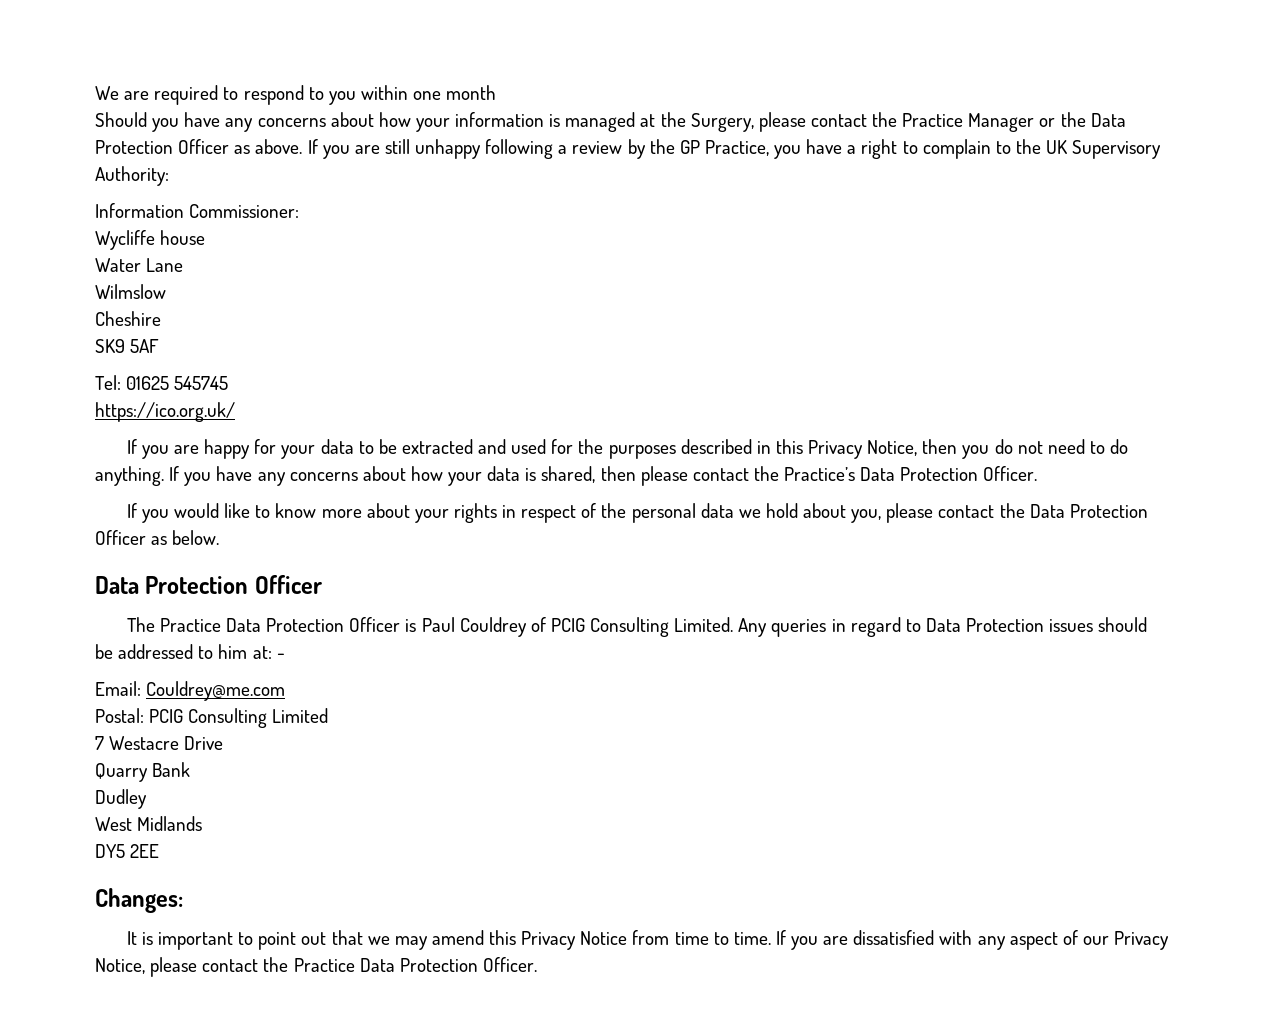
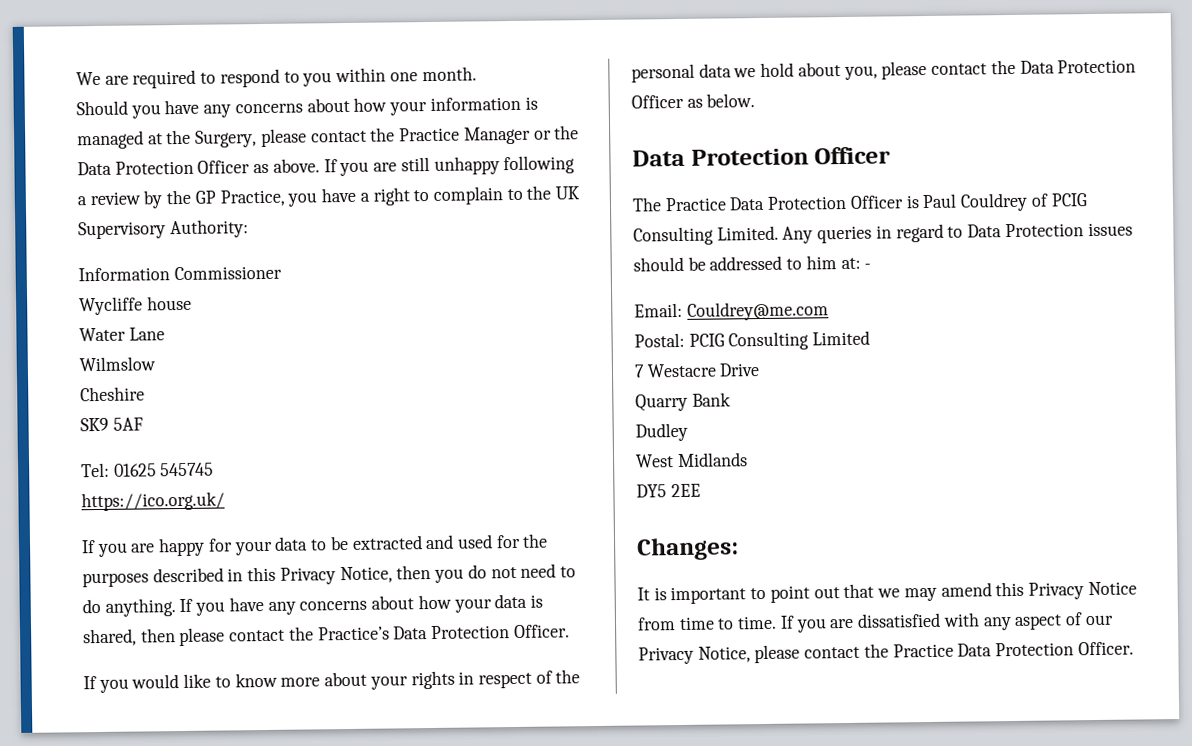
[446,85,497,100] month -> [421,66,477,82] month.
[189,204,300,218] Commissioner: -> [173,265,282,281] Commissioner

